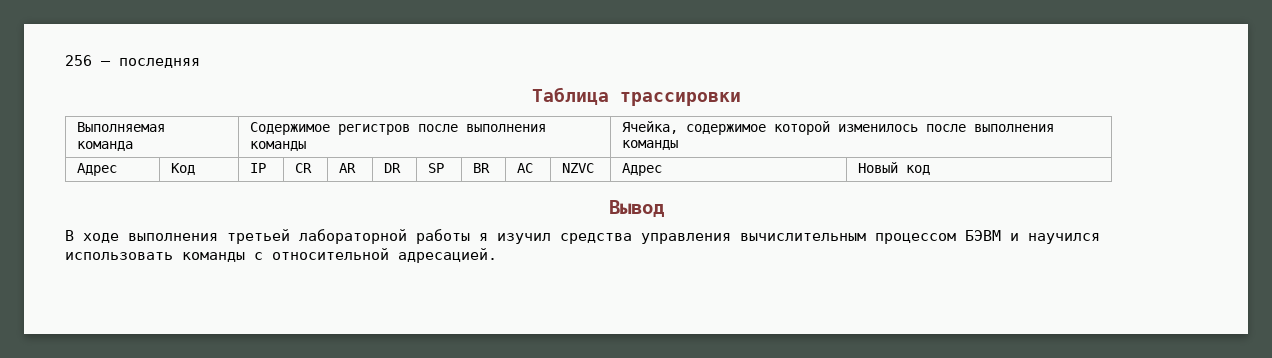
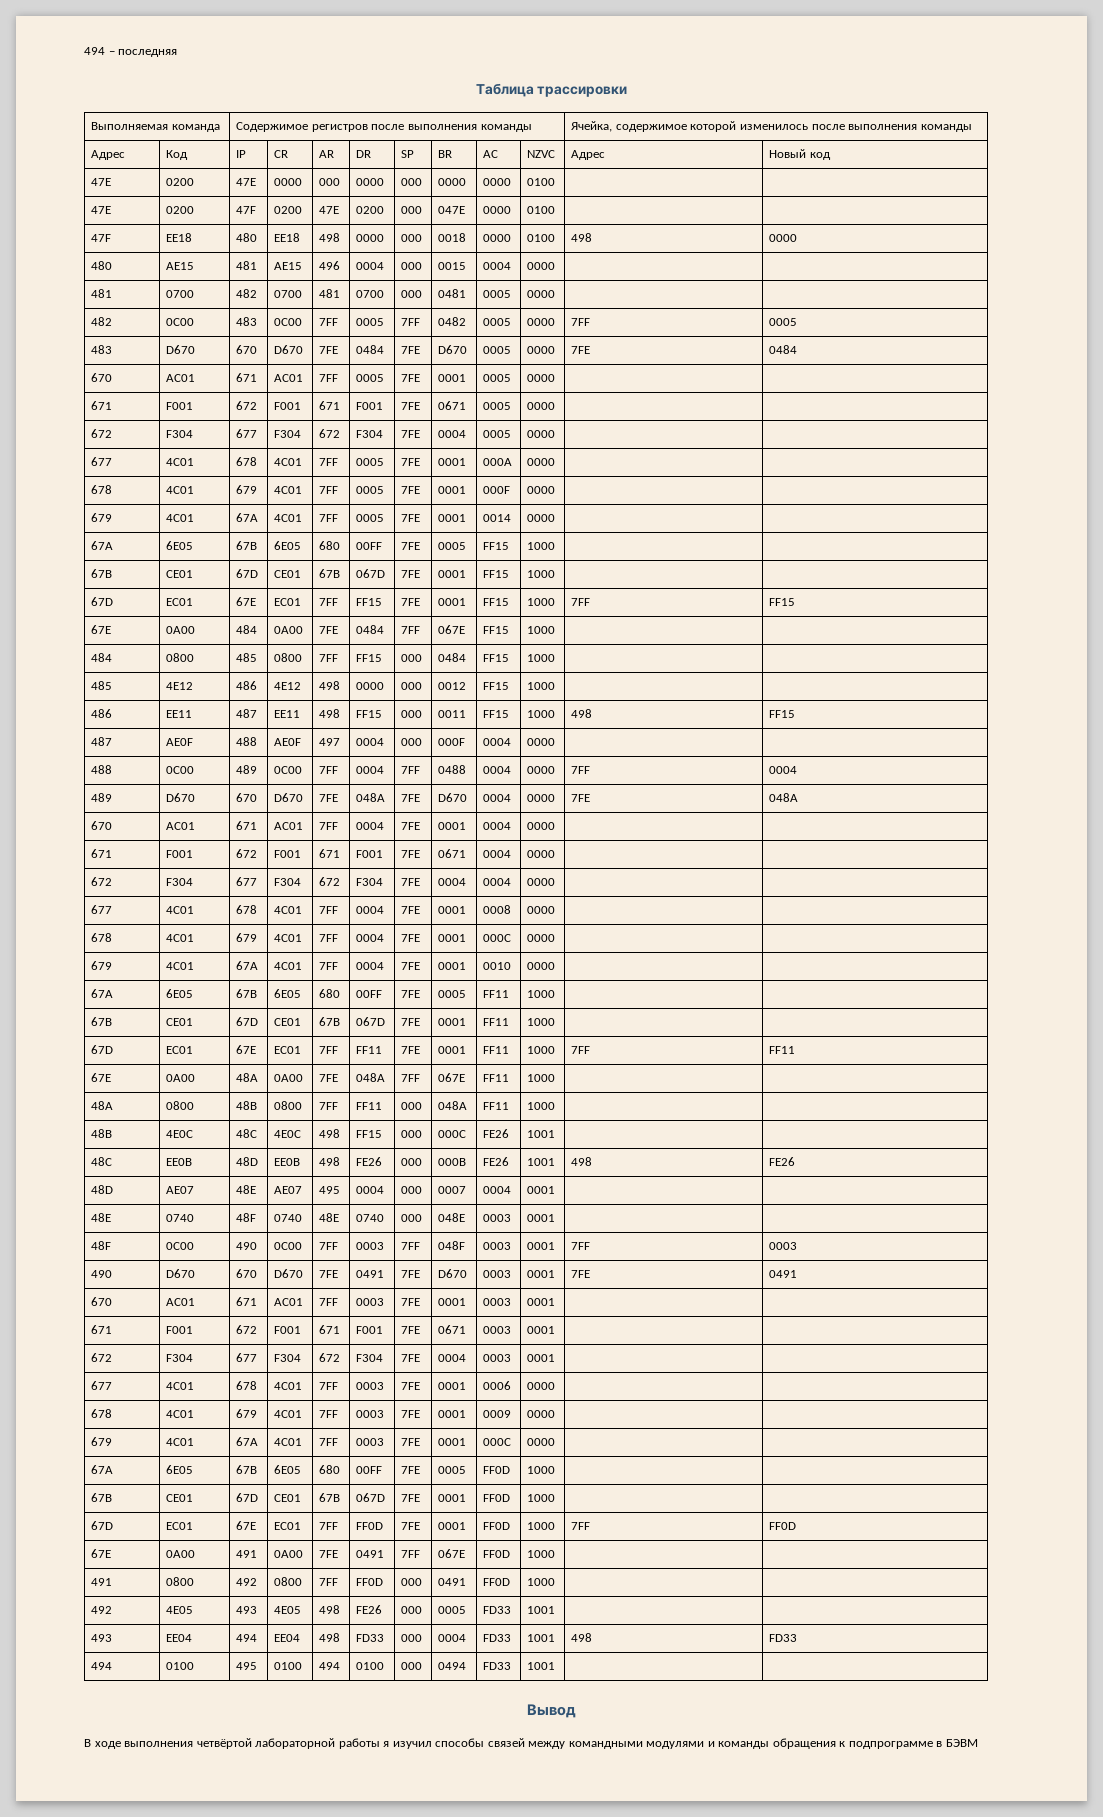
[65,55,92,66] 256 -> [84,47,105,55] 494
(930, 170) none -> [91,178,112,186] [166,178,195,186] [236,178,257,186] [274,178,303,186] [319,178,341,186] [356,178,385,186] [401,178,423,186] [438,178,467,186] [483,178,512,186] [527,178,556,186] [91,206,112,214] [166,206,195,214] [236,206,257,214] [274,206,303,214] [319,206,340,214] [356,206,385,214] [401,206,423,214] [438,206,466,214] [483,206,512,214] [527,206,556,214] [91,234,112,242] [166,233,193,242] [236,233,258,242] [274,233,301,242] [319,233,341,242] [356,234,385,242] [401,234,423,242] [438,233,467,242] [483,234,512,242] [527,234,556,242] [571,233,593,242] [769,234,798,242] [91,261,113,270] [166,262,195,270] [236,261,258,270] [274,262,303,270] [319,261,341,270] [356,262,385,270] [401,262,423,270] [438,262,467,270] [483,262,512,270] [527,262,556,270] [91,289,113,298] [166,290,195,298] [236,289,258,298] [274,290,303,298] [319,289,341,298] [356,290,385,298] [401,290,423,298] [438,289,467,298] [483,290,512,298] [527,290,556,298] [91,317,113,326] [166,318,195,326] [236,317,258,326] [274,318,303,326] [319,318,339,326] [356,318,385,326] [401,318,421,326] [438,317,467,326] [483,318,512,326] [527,318,556,326] [571,318,591,326] [769,318,798,326] [91,345,113,354] [166,345,196,354] [236,345,258,354] [274,345,304,354] [319,346,339,354] [356,345,385,354] [401,346,421,354] [438,345,468,354] [483,346,512,354] [527,346,556,354] [571,346,591,354] [769,345,798,354] [91,373,113,382] [166,374,196,382] [236,373,258,382] [274,374,304,382] [319,374,339,382] [356,374,385,382] [401,374,421,382] [438,374,467,382] [483,374,512,382] [527,374,556,382] [91,401,113,410] [166,402,194,410] [236,401,258,410] [274,402,302,410] [319,401,341,410] [356,402,384,410] [401,402,421,410] [438,401,467,410] [483,402,512,410] [527,402,556,410] [91,429,113,438] [166,430,194,438] [236,429,258,438] [274,430,302,438] [319,429,341,438] [356,430,384,438] [401,430,421,438] [438,430,467,438] [483,430,512,438] [527,430,556,438] [91,457,113,466] [166,458,195,466] [236,457,258,466] [274,458,303,466] [319,458,339,466] [356,458,385,466] [401,458,421,466] [438,458,467,466] [483,458,513,466] [527,458,556,466] [91,485,113,494] [166,486,195,494] [236,485,258,494] [274,486,303,494] [319,486,339,494] [356,486,385,494] [401,486,421,494] [438,486,467,494] [483,486,511,494] [527,486,556,494] [91,513,113,522] [166,514,195,522] [236,513,259,522] [274,514,303,522] [319,514,339,522] [356,514,385,522] [401,514,421,522] [438,514,467,522] [483,514,512,522] [527,514,556,522] [91,541,114,550] [166,541,194,550] [236,541,258,550] [274,541,302,550] [319,541,341,550] [356,542,383,550] [401,542,421,550] [438,542,467,550] [483,542,510,550] [527,542,556,550] [91,569,113,578] [166,570,194,578] [236,569,259,578] [274,570,302,578] [319,569,341,578] [356,569,386,578] [401,570,421,578] [438,570,467,578] [483,570,510,578] [527,570,556,578] [91,597,114,606] [166,598,194,606] [236,597,257,606] [274,598,302,606] [319,598,339,606] [356,598,383,606] [401,598,421,606] [438,598,467,606] [483,598,510,606] [527,598,556,606] [571,598,591,606] [769,598,796,606] [91,625,112,634] [166,626,196,634] [236,625,258,634] [274,626,304,634] [319,626,339,634] [356,625,385,634] [401,626,421,634] [438,625,466,634] [483,626,510,634] [527,626,556,634] [91,653,113,662] [166,653,195,662] [236,653,258,662] [274,653,303,662] [319,654,339,662] [356,654,383,662] [401,654,423,662] [438,653,467,662] [483,654,510,662] [527,654,556,662] [91,681,113,690] [166,682,194,690] [236,681,258,690] [274,682,302,690] [319,681,341,690] [356,682,385,690] [401,682,423,690] [438,682,467,690] [483,682,510,690] [527,682,556,690] [91,709,113,718] [166,710,193,718] [236,709,258,718] [274,710,301,718] [319,709,341,718] [356,710,383,718] [401,710,423,718] [438,710,467,718] [483,710,510,718] [527,710,556,718] [571,709,593,718] [769,710,796,718] [91,737,113,746] [166,738,194,746] [236,737,258,746] [274,738,302,746] [319,738,341,746] [356,738,385,746] [401,738,423,746] [438,738,466,746] [483,738,512,746] [527,738,556,746] [91,765,113,774] [166,766,195,774] [236,765,258,774] [274,766,303,774] [319,766,339,774] [356,766,385,774] [401,766,421,774] [438,765,467,774] [483,766,512,774] [527,766,556,774] [571,766,591,774] [769,766,798,774] [91,793,113,802] [166,793,196,802] [236,793,258,802] [274,793,304,802] [319,794,339,802] [356,793,386,802] [401,794,421,802] [438,793,468,802] [483,794,512,802] [527,794,556,802] [571,794,591,802] [769,793,799,802] [91,821,113,830] [166,822,196,830] [236,821,258,830] [274,822,304,830] [319,822,339,830] [356,822,385,830] [401,822,421,830] [438,822,467,830] [483,822,512,830] [527,822,556,830] [91,849,113,858] [166,850,194,858] [236,849,258,858] [274,850,302,858] [319,849,341,858] [356,850,384,858] [401,850,421,858] [438,849,467,858] [483,850,512,858] [527,850,556,858] [91,877,113,886] [166,878,194,886] [236,877,258,886] [274,878,302,886] [319,877,341,886] [356,878,384,886] [401,878,421,886] [438,878,467,886] [483,878,512,886] [527,878,556,886] [91,905,113,914] [166,906,195,914] [236,905,258,914] [274,906,303,914] [319,906,339,914] [356,906,385,914] [401,906,421,914] [438,906,467,914] [483,905,512,914] [527,906,556,914] [91,933,113,942] [166,934,195,942] [236,933,258,942] [274,934,303,942] [319,934,339,942] [356,934,385,942] [401,934,421,942] [438,934,467,942] [483,934,512,942] [527,934,556,942] [91,961,113,970] [166,962,195,970] [236,961,259,970] [274,962,303,970] [319,962,339,970] [356,962,385,970] [401,962,421,970] [438,962,467,970] [483,962,512,970] [527,962,556,970] [91,989,114,998] [166,989,194,998] [236,989,258,998] [274,989,302,998] [319,989,341,998] [356,990,383,998] [401,990,421,998] [438,990,467,998] [483,990,510,998] [527,990,556,998] [91,1017,113,1026] [166,1018,194,1026] [236,1017,259,1026] [274,1018,302,1026] [319,1017,341,1026] [356,1017,386,1026] [401,1018,421,1026] [438,1018,467,1026] [483,1018,510,1026] [527,1018,556,1026] [91,1045,114,1054] [166,1046,194,1054] [236,1045,257,1054] [274,1046,302,1054] [319,1046,339,1054] [356,1046,383,1054] [401,1046,421,1054] [438,1046,467,1054] [483,1046,510,1054] [527,1046,556,1054] [571,1046,591,1054] [769,1046,796,1054] [91,1073,112,1082] [166,1074,196,1082] [236,1073,259,1082] [274,1074,304,1082] [319,1074,339,1082] [356,1073,386,1082] [401,1074,421,1082] [438,1073,466,1082] [483,1074,510,1082] [527,1074,556,1082] [91,1101,114,1110] [166,1101,195,1110] [236,1101,258,1110] [274,1101,303,1110] [319,1102,339,1110] [356,1102,383,1110] [401,1102,423,1110] [438,1101,468,1110] [483,1102,510,1110] [527,1102,556,1110] [91,1129,113,1138] [166,1130,194,1138] [236,1129,258,1138] [274,1130,302,1138] [319,1129,341,1138] [356,1130,383,1138] [401,1130,423,1138] [438,1130,467,1138] [483,1129,510,1138] [527,1130,556,1138] [91,1157,113,1166] [166,1158,193,1166] [236,1157,259,1166] [274,1158,301,1166] [319,1157,341,1166] [356,1157,383,1166] [401,1158,423,1166] [438,1158,467,1166] [483,1157,510,1166] [527,1158,556,1166] [571,1157,593,1166] [769,1157,796,1166] [91,1185,114,1194] [166,1186,195,1194] [236,1185,257,1194] [274,1186,303,1194] [319,1186,341,1194] [356,1186,385,1194] [401,1186,423,1194] [438,1186,467,1194] [483,1186,512,1194] [527,1186,556,1194] [91,1213,112,1222] [166,1214,195,1222] [236,1213,257,1222] [274,1214,303,1222] [319,1213,340,1222] [356,1214,385,1222] [401,1214,423,1222] [438,1213,466,1222] [483,1214,512,1222] [527,1214,556,1222] [91,1241,112,1250] [166,1242,195,1250] [236,1242,258,1250] [274,1242,303,1250] [319,1242,339,1250] [356,1242,385,1250] [401,1242,421,1250] [438,1241,466,1250] [483,1242,512,1250] [527,1242,556,1250] [571,1242,591,1250] [769,1242,798,1250] [91,1270,113,1278] [166,1269,196,1278] [236,1269,258,1278] [274,1269,304,1278] [319,1270,339,1278] [356,1270,385,1278] [401,1270,421,1278] [438,1269,468,1278] [483,1270,512,1278] [527,1270,556,1278] [571,1270,591,1278] [769,1270,798,1278] [91,1297,113,1306] [166,1298,196,1306] [236,1297,258,1306] [274,1298,304,1306] [319,1298,339,1306] [356,1298,385,1306] [401,1298,421,1306] [438,1298,467,1306] [483,1298,512,1306] [527,1298,556,1306] [91,1325,113,1334] [166,1326,194,1334] [236,1325,258,1334] [274,1326,302,1334] [319,1325,341,1334] [356,1326,384,1334] [401,1326,421,1334] [438,1325,467,1334] [483,1326,512,1334] [527,1326,556,1334] [91,1353,113,1362] [166,1354,194,1362] [236,1353,258,1362] [274,1354,302,1362] [319,1353,341,1362] [356,1354,384,1362] [401,1354,421,1362] [438,1354,467,1362] [483,1354,512,1362] [527,1354,556,1362] [91,1381,113,1390] [166,1382,195,1390] [236,1381,258,1390] [274,1382,303,1390] [319,1382,339,1390] [356,1382,385,1390] [401,1382,421,1390] [438,1382,467,1390] [483,1381,512,1390] [527,1382,556,1390] [91,1409,113,1418] [166,1410,195,1418] [236,1409,258,1418] [274,1410,303,1418] [319,1410,339,1418] [356,1410,385,1418] [401,1410,421,1418] [438,1410,467,1418] [483,1410,512,1418] [527,1410,556,1418] [91,1437,113,1446] [166,1438,195,1446] [236,1437,259,1446] [274,1438,303,1446] [319,1438,339,1446] [356,1438,385,1446] [401,1438,421,1446] [438,1438,467,1446] [483,1438,512,1446] [527,1438,556,1446] [91,1465,114,1474] [166,1465,194,1474] [236,1465,258,1474] [274,1465,302,1474] [319,1465,341,1474] [356,1466,383,1474] [401,1466,421,1474] [438,1466,467,1474] [483,1466,511,1474] [527,1466,556,1474] [91,1493,113,1502] [166,1494,194,1502] [236,1493,259,1502] [274,1494,302,1502] [319,1493,341,1502] [356,1493,386,1502] [401,1494,421,1502] [438,1494,467,1502] [483,1494,511,1502] [527,1494,556,1502] [91,1521,114,1530] [166,1522,194,1530] [236,1521,257,1530] [274,1522,302,1530] [319,1522,339,1530] [356,1522,384,1530] [401,1522,421,1530] [438,1522,467,1530] [483,1522,511,1530] [527,1522,556,1530] [571,1522,591,1530] [769,1522,797,1530] [91,1549,112,1558] [166,1550,196,1558] [236,1550,258,1558] [274,1550,304,1558] [319,1550,339,1558] [356,1550,385,1558] [401,1550,421,1558] [438,1549,466,1558] [483,1550,511,1558] [527,1550,556,1558] [91,1578,113,1586] [166,1577,195,1586] [236,1578,258,1586] [274,1577,303,1586] [319,1578,339,1586] [356,1578,384,1586] [401,1578,423,1586] [438,1578,467,1586] [483,1578,511,1586] [527,1578,556,1586] [91,1606,113,1614] [166,1606,194,1614] [236,1606,258,1614] [274,1606,302,1614] [319,1605,341,1614] [356,1605,383,1614] [401,1606,423,1614] [438,1606,467,1614] [483,1606,512,1614] [527,1606,556,1614] [91,1634,113,1642] [166,1634,193,1642] [236,1634,258,1642] [274,1634,301,1642] [319,1633,341,1642] [356,1634,385,1642] [401,1634,423,1642] [438,1634,467,1642] [483,1634,512,1642] [527,1634,556,1642] [571,1633,593,1642] [769,1634,798,1642] [91,1662,113,1670] [166,1662,195,1670] [236,1662,258,1670] [274,1662,303,1670] [319,1662,341,1670] [356,1662,385,1670] [401,1662,423,1670] [438,1662,467,1670] [483,1662,512,1670] [527,1662,556,1670] // 47E | 0200 | 47E | 0000 | 000 | 0000 | 000 | 0000 | 0000 | 0100 | | // 47E | 0200 | 47F | 0200 | 47E | 0200 | 000 | 047E | 0000 | 0100 | | // 47F | EE18 | 480 | EE18 | 498 | 0000 | 000 | 0018 | 0000 | 0100 | 498 | 0000 // 480 | AE15 | 481 | AE15 | 496 | 0004 | 000 | 0015 | 0004 | 0000 | | // 481 | 0700 | 482 | 0700 | 481 | 0700 | 000 | 0481 | 0005 | 0000 | | // 482 | 0C00 | 483 | 0C00 | 7FF | 0005 | 7FF | 0482 | 0005 | 0000 | 7FF | 0005 // 483 | D670 | 670 | D670 | 7FE | 0484 | 7FE | D670 | 0005 | 0000 | 7FE | 0484 // 670 | AC01 | 671 | AC01 | 7FF | 0005 | 7FE | 0001 | 0005 | 0000 | | // 671 | F001 | 672 | F001 | 671 | F001 | 7FE | 0671 | 0005 | 0000 | | // 672 | F304 | 677 | F304 | 672 | F304 | 7FE | 0004 | 0005 | 0000 | | // 677 | 4C01 | 678 | 4C01 | 7FF | 0005 | 7FE | 0001 | 000A | 0000 | | // 678 | 4C01 | 679 | 4C01 | 7FF | 0005 | 7FE | 0001 | 000F | 0000 | | // 679 | 4C01 | 67A | 4C01 | 7FF | 0005 | 7FE | 0001 | 0014 | 0000 | | // 67A | 6E05 | 67B | 6E05 | 680 | 00FF | 7FE | 0005 | FF15 | 1000 | | // 67B | CE01 | 67D | CE01 | 67B | 067D | 7FE | 0001 | FF15 | 1000 | | // 67D | EC01 | 67E | EC01 | 7FF | FF15 | 7FE | 0001 | FF15 | 1000 | 7FF | FF15 // 67E | 0A00 | 484 | 0A00 | 7FE | 0484 | 7FF | 067E | FF15 | 1000 | | // 484 | 0800 | 485 | 0800 | 7FF | FF15 | 000 | 0484 | FF15 | 1000 | | // 485 | 4E12 | 486 | 4E12 | 498 | 0000 | 000 | 0012 | FF15 | 1000 | | // 486 | EE11 | 487 | EE11 | 498 | FF15 | 000 | 0011 | FF15 | 1000 | 498 | FF15 // 487 | AE0F | 488 | AE0F | 497 | 0004 | 000 | 000F | 0004 | 0000 | | // 488 | 0C00 | 489 | 0C00 | 7FF | 0004 | 7FF | 0488 | 0004 | 0000 | 7FF | 0004 // 489 | D670 | 670 | D670 | 7FE | 048A | 7FE | D670 | 0004 | 0000 | 7FE | 048A // 670 | AC01 | 671 | AC01 | 7FF | 0004 | 7FE | 0001 | 0004 | 0000 | | // 671 | F001 | 672 | F001 | 671 | F001 | 7FE | 0671 | 0004 | 0000 | | // 672 | F304 | 677 | F304 | 672 | F304 | 7FE | 0004 | 0004 | 0000 | | // 677 | 4C01 | 678 | 4C01 | 7FF | 0004 | 7FE | 0001 | 0008 | 0000 | | // 678 | 4C01 | 679 | 4C01 | 7FF | 0004 | 7FE | 0001 | 000C | 0000 | | // 679 | 4C01 | 67A | 4C01 | 7FF | 0004 | 7FE | 0001 | 0010 | 0000 | | // 67A | 6E05 | 67B | 6E05 | 680 | 00FF | 7FE | 0005 | FF11 | 1000 | | // 67B | CE01 | 67D | CE01 | 67B | 067D | 7FE | 0001 | FF11 | 1000 | | // 67D | EC01 | 67E | EC01 | 7FF | FF11 | 7FE | 0001 | FF11 | 1000 | 7FF | FF11 // 67E | 0A00 | 48A | 0A00 | 7FE | 048A | 7FF | 067E | FF11 | 1000 | | // 48A | 0800 | 48B | 0800 | 7FF | FF11 | 000 | 048A | FF11 | 1000 | | // 48B | 4E0C | 48C | 4E0C | 498 | FF15 | 000 | 000C | FE26 | 1001 | | // 48C | EE0B | 48D | EE0B | 498 | FE26 | 000 | 000B | FE26 | 1001 | 498 | FE26 // 48D | AE07 | 48E | AE07 | 495 | 0004 | 000 | 0007 | 0004 | 0001 | | // 48E | 0740 | 48F | 0740 | 48E | 0740 | 000 | 048E | 0003 | 0001 | | // 48F | 0C00 | 490 | 0C00 | 7FF | 0003 | 7FF | 048F | 0003 | 0001 | 7FF | 0003 // 490 | D670 | 670 | D670 | 7FE | 0491 | 7FE | D670 | 0003 | 0001 | 7FE | 0491 // 670 | AC01 | 671 | AC01 | 7FF | 0003 | 7FE | 0001 | 0003 | 0001 | | // 671 | F001 | 672 | F001 | 671 | F001 | 7FE | 0671 | 0003 | 0001 | | // 672 | F304 | 677 | F304 | 672 | F304 | 7FE | 0004 | 0003 | 0001 | | // 677 | 4C01 | 678 | 4C01 | 7FF | 0003 | 7FE | 0001 | 0006 | 0000 | | // 678 | 4C01 | 679 | 4C01 | 7FF | 0003 | 7FE | 0001 | 0009 | 0000 | | // 679 | 4C01 | 67A | 4C01 | 7FF | 0003 | 7FE | 0001 | 000C | 0000 | | // 67A | 6E05 | 67B | 6E05 | 680 | 00FF | 7FE | 0005 | FF0D | 1000 | | // 67B | CE01 | 67D | CE01 | 67B | 067D | 7FE | 0001 | FF0D | 1000 | | // 67D | EC01 | 67E | EC01 | 7FF | FF0D | 7FE | 0001 | FF0D | 1000 | 7FF | FF0D // 67E | 0A00 | 491 | 0A00 | 7FE | 0491 | 7FF | 067E | FF0D | 1000 | | // 491 | 0800 | 492 | 0800 | 7FF | FF0D | 000 | 0491 | FF0D | 1000 | | // 492 | 4E05 | 493 | 4E05 | 498 | FE26 | 000 | 0005 | FD33 | 1001 | | // 493 | EE04 | 494 | EE04 | 498 | FD33 | 000 | 0004 | FD33 | 1001 | 498 | FD33 // 494 | 0100 | 495 | 0100 | 494 | 0100 | 000 | 0494 | FD33 | 1001 | |
[227,229,290,244] третьей -> [196,1738,252,1749] четвёртой
[560,230,1100,244] [65,248,497,263] средства управления вычислительным процессом БЭВМ и научился использовать команды с относительной адресацией. -> [435,1738,978,1749] способы связей между командными модулями и команды обращения к подпрограмме в БЭВМ

